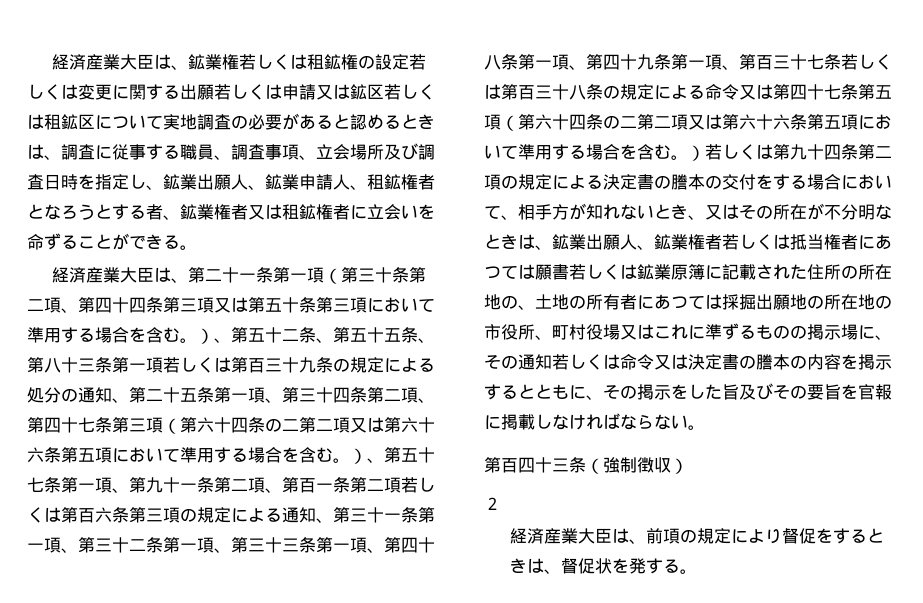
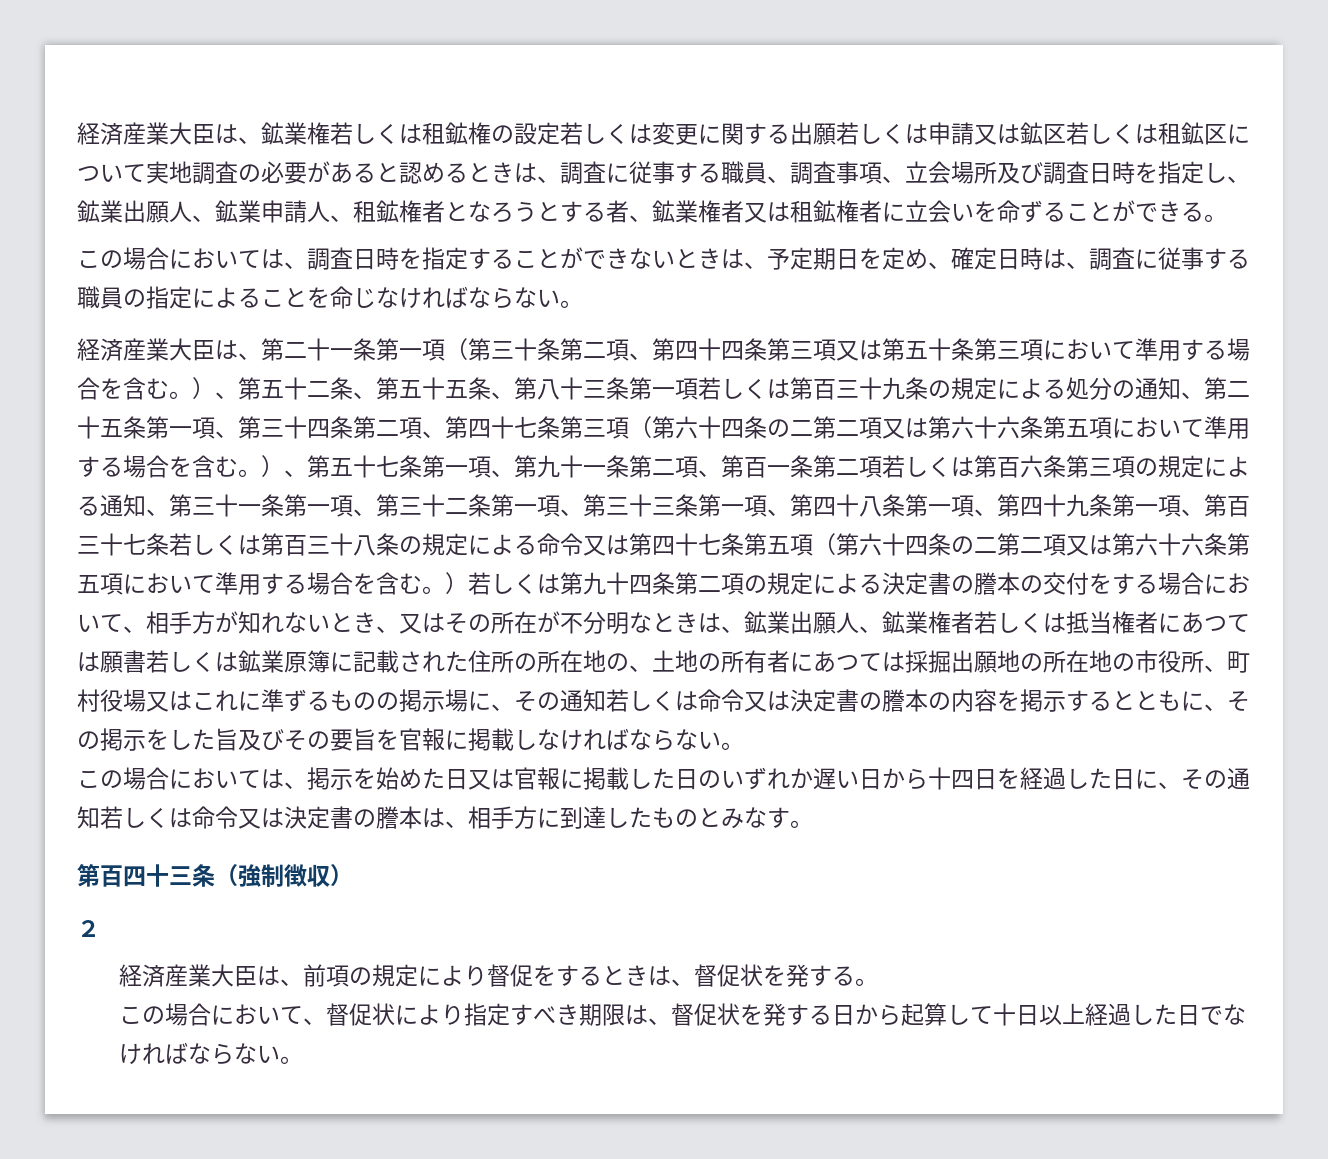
(197, 247) none -> [77,247,1250,270] [77,286,583,309] // この場合においては、調査日時を指定することができないときは、予定期日を定め、確定日時は、調査に従事する職員の指定によることを命じなければならない。
(705, 427) none -> [77,767,1250,790] [77,806,813,829] // この場合においては、掲示を始めた日又は官報に掲載した日のいずれか遅い日から十四日を経過した日に、その通知若しくは命令又は決定書の謄本は、相手方に到達したものとみなす。
(697, 571) none -> [118,1003,1246,1026] [118,1042,303,1065] // この場合において、督促状により指定すべき期限は、督促状を発する日から起算して十日以上経過した日でなければならない。

